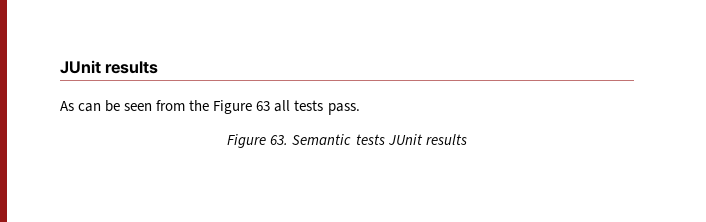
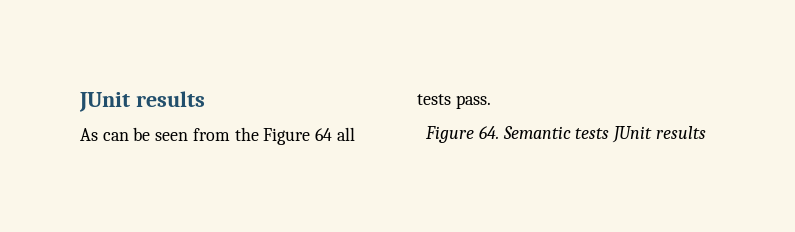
[256,101,271,111] 63 -> [315,128,333,141] 64
[270,135,289,145] 63. -> [478,126,499,139] 64.

